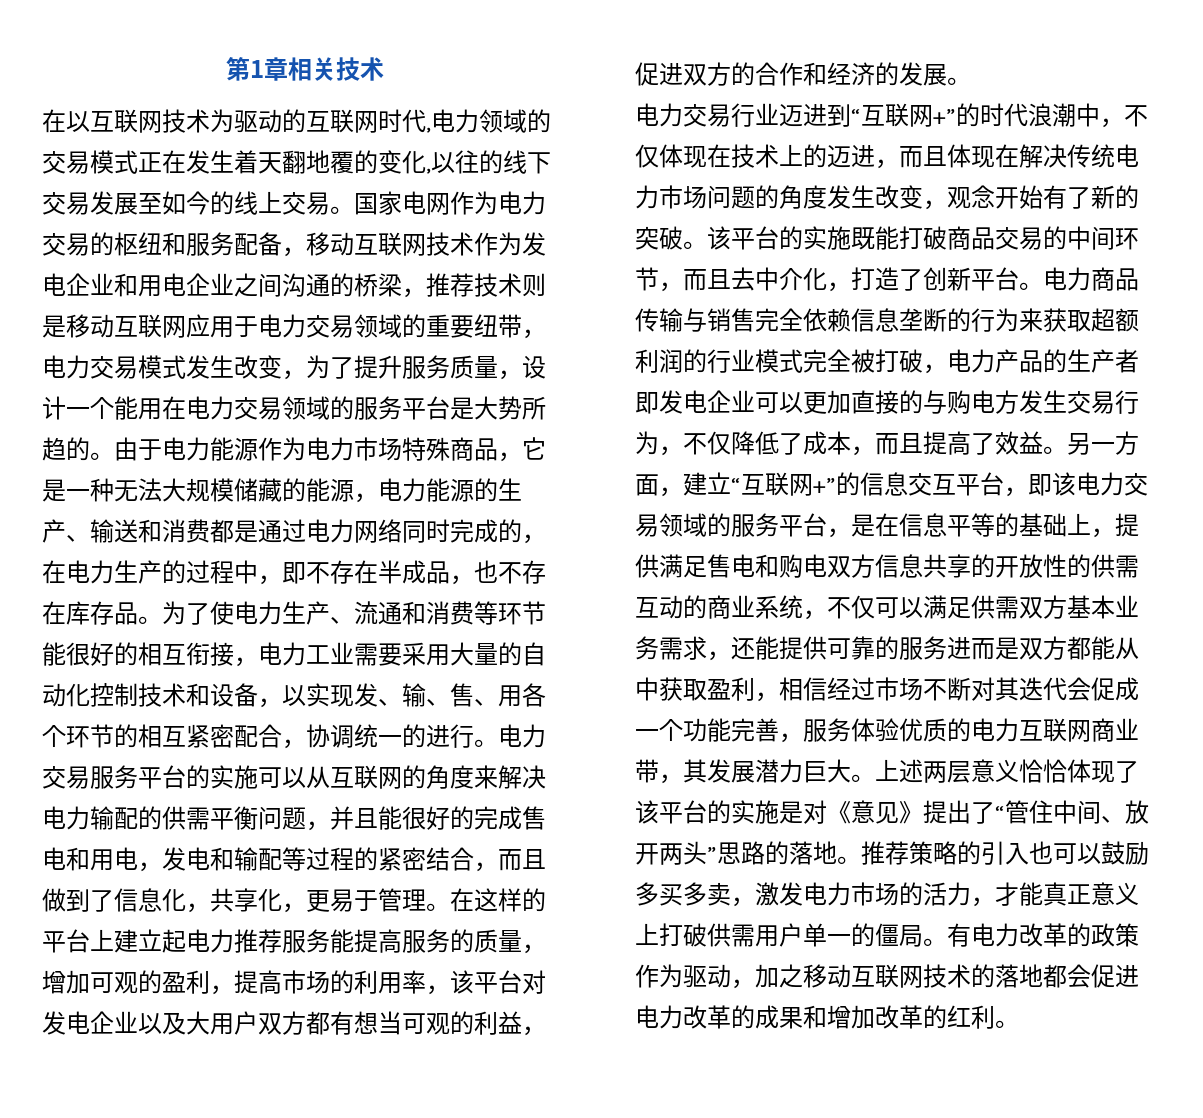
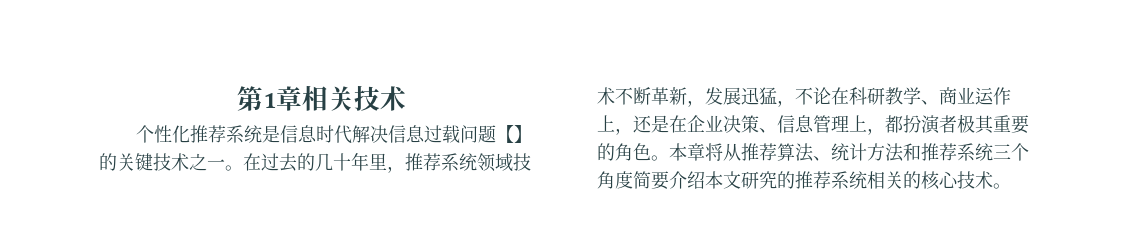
[42,109,551,133] [42,150,551,174] [42,191,546,215] [42,232,546,257] [42,273,546,298] [42,314,546,339] [42,355,546,380] [42,396,546,420] [42,437,546,462] [42,478,522,503] [42,519,546,544] [42,560,546,585] [42,601,546,625] [42,642,546,667] [42,683,546,708] [42,724,546,749] [42,765,546,789] [42,806,546,831] [42,847,546,872] [42,888,546,913] [42,929,546,954] [42,970,546,995] [42,1011,546,1036] [635,62,971,86] [635,103,1148,128] [635,144,1139,169] [635,185,1139,210] [635,226,1139,250] [635,267,1139,292] [635,308,1139,332] [635,349,1139,374] [635,390,1139,414] [635,431,1139,456] [635,472,1148,497] [635,513,1139,538] [635,554,1139,578] [635,595,1139,620] [635,636,1139,661] [635,677,1139,702] [635,718,1139,743] [635,759,1139,784] [635,800,1149,824] [635,841,1149,865] [635,882,1139,907] [635,923,1139,947] [635,964,1139,989] [635,1005,995,1029] 在以互联网技术为驱动的互联网时代,电力领域的交易模式正在发生着天翻地覆的变化,以往的线下交易发展至如今的线上交易。国家电网作为电力交易的枢纽和服务配备，移动互联网技术作为发电企业和用电企业之间沟通的桥梁，推荐技术则是移动互联网应用于电力交易领域的重要纽带，电力交易模式发生改变，为了提升服务质量，设计一个能用在电力交易领域的服务平台是大势所趋的。由于电力能源作为电力市场特殊商品，它是一种无法大规模储藏的能源，电力能源的生产、输送和消费都是通过电力网络同时完成的，在电力生产的过程中，即不存在半成品，也不存在库存品。为了使电力生产、流通和消费等环节能很好的相互衔接，电力工业需要采用大量的自动化控制技术和设备，以实现发、输、售、用各个环节的相互紧密配合，协调统一的进行。电力交易服务平台的实施可以从互联网的角度来解决电力输配的供需平衡问题，并且能很好的完成售电和用电，发电和输配等过程的紧密结合，而且做到了信息化，共享化，更易于管理。在这样的平台上建立起电力推荐服务能提高服务的质量，增加可观的盈利，提高市场的利用率，该平台对发电企业以及大用户双方都有想当可观的利益，促进双方的合作和经济的发展。 // 电力交易行业迈进到“互联网+”的时代浪潮中，不仅体现在技术上的迈进，而且体现在解决传统电力市场问题的角度发生改变，观念开始有了新的突破。该平台的实施既能打破商品交易的中间环节，而且去中介化，打造了创新平台。电力商品传输与销售完全依赖信息垄断的行为来获取超额利润的行业模式完全被打破，电力产品的生产者即发电企业可以更加直接的与购电方发生交易行为，不仅降低了成本，而且提高了效益。另一方面，建立“互联网+”的信息交互平台，即该电力交易领域的服务平台，是在信息平等的基础上，提供满足售电和购电双方信息共享的开放性的供需互动的商业系统，不仅可以满足供需双方基本业务需求，还能提供可靠的服务进而是双方都能从中获取盈利，相信经过市场不断对其迭代会促成一个功能完善，服务体验优质的电力互联网商业带，其发展潜力巨大。上述两层意义恰恰体现了该平台的实施是对《意见》提出了“管住中间、放开两头”思路的落地。推荐策略的引入也可以鼓励多买多卖，激发电力市场的活力，才能真正意义上打破供需用户单一的僵局。有电力改革的政策作为驱动，加之移动互联网技术的落地都会促进电力改革的成果和增加改革的红利 -> [136,125,533,144] [99,152,531,173] [597,87,1011,107] [597,114,1029,135] [597,143,1029,162] [597,171,993,190] 个性化推荐系统是信息时代解决信息过载问题【】的关键技术之一。在过去的几十年里，推荐系统领域技术不断革新，发展迅猛，不论在科研教学、商业运作上，还是在企业决策、信息管理上，都扮演者极其重要的角色。本章将从推荐算法、统计方法和推荐系统三个角度简要介绍本文研究的推荐系统相关的核心技术

